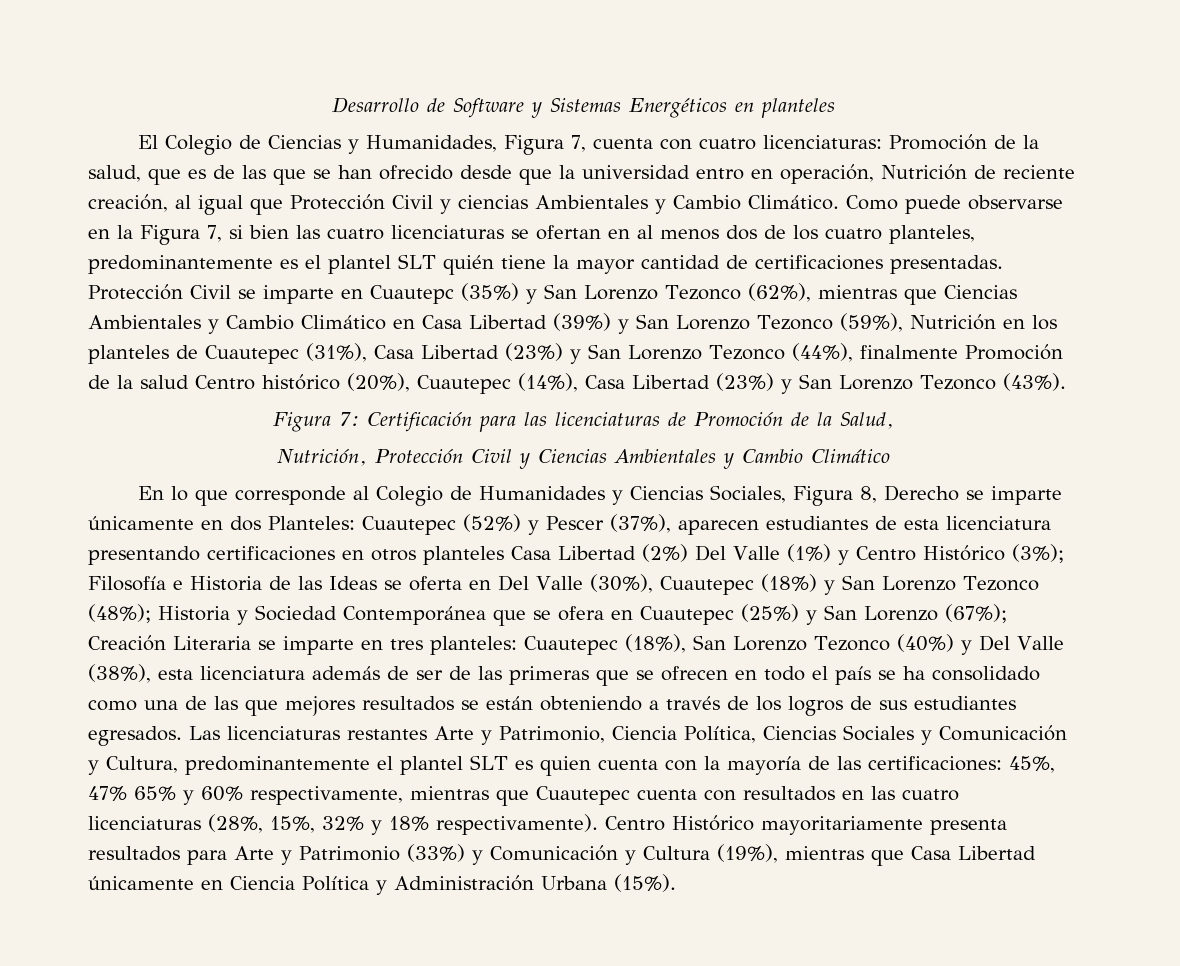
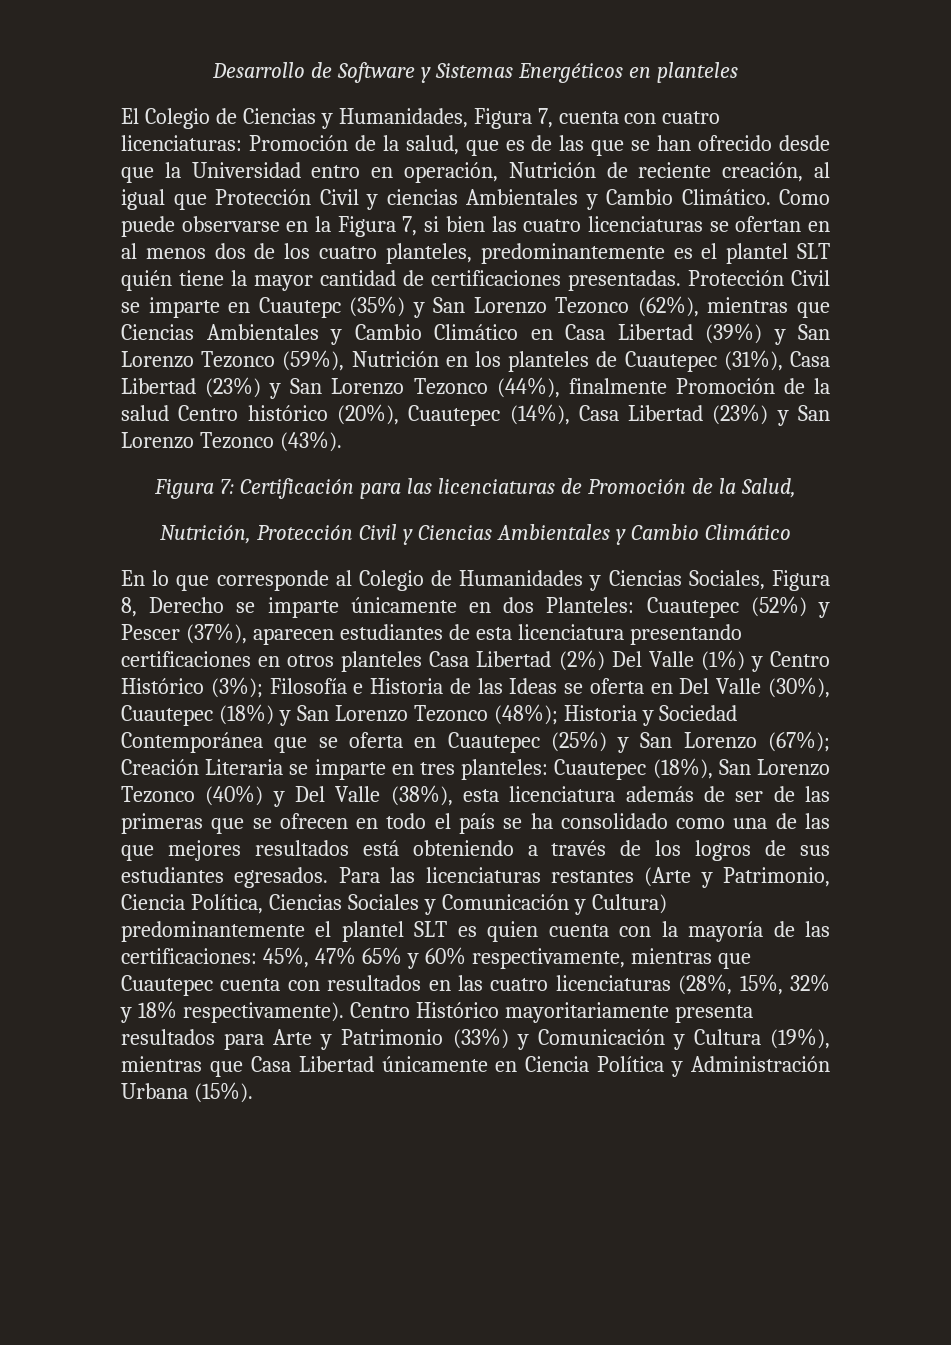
[582,165,690,179] universidad -> [191,162,301,178] Universidad
[558,606,604,621] ofera -> [348,732,403,748] oferta
[461,696,533,710] se están -> [362,840,399,856] está
[189,726,220,740] Las -> [338,867,416,883] Para las
[434,726,474,740] Arte -> [644,867,692,887] (Arte
[106,756,178,773] Cultura, -> [591,894,667,914] Cultura)

